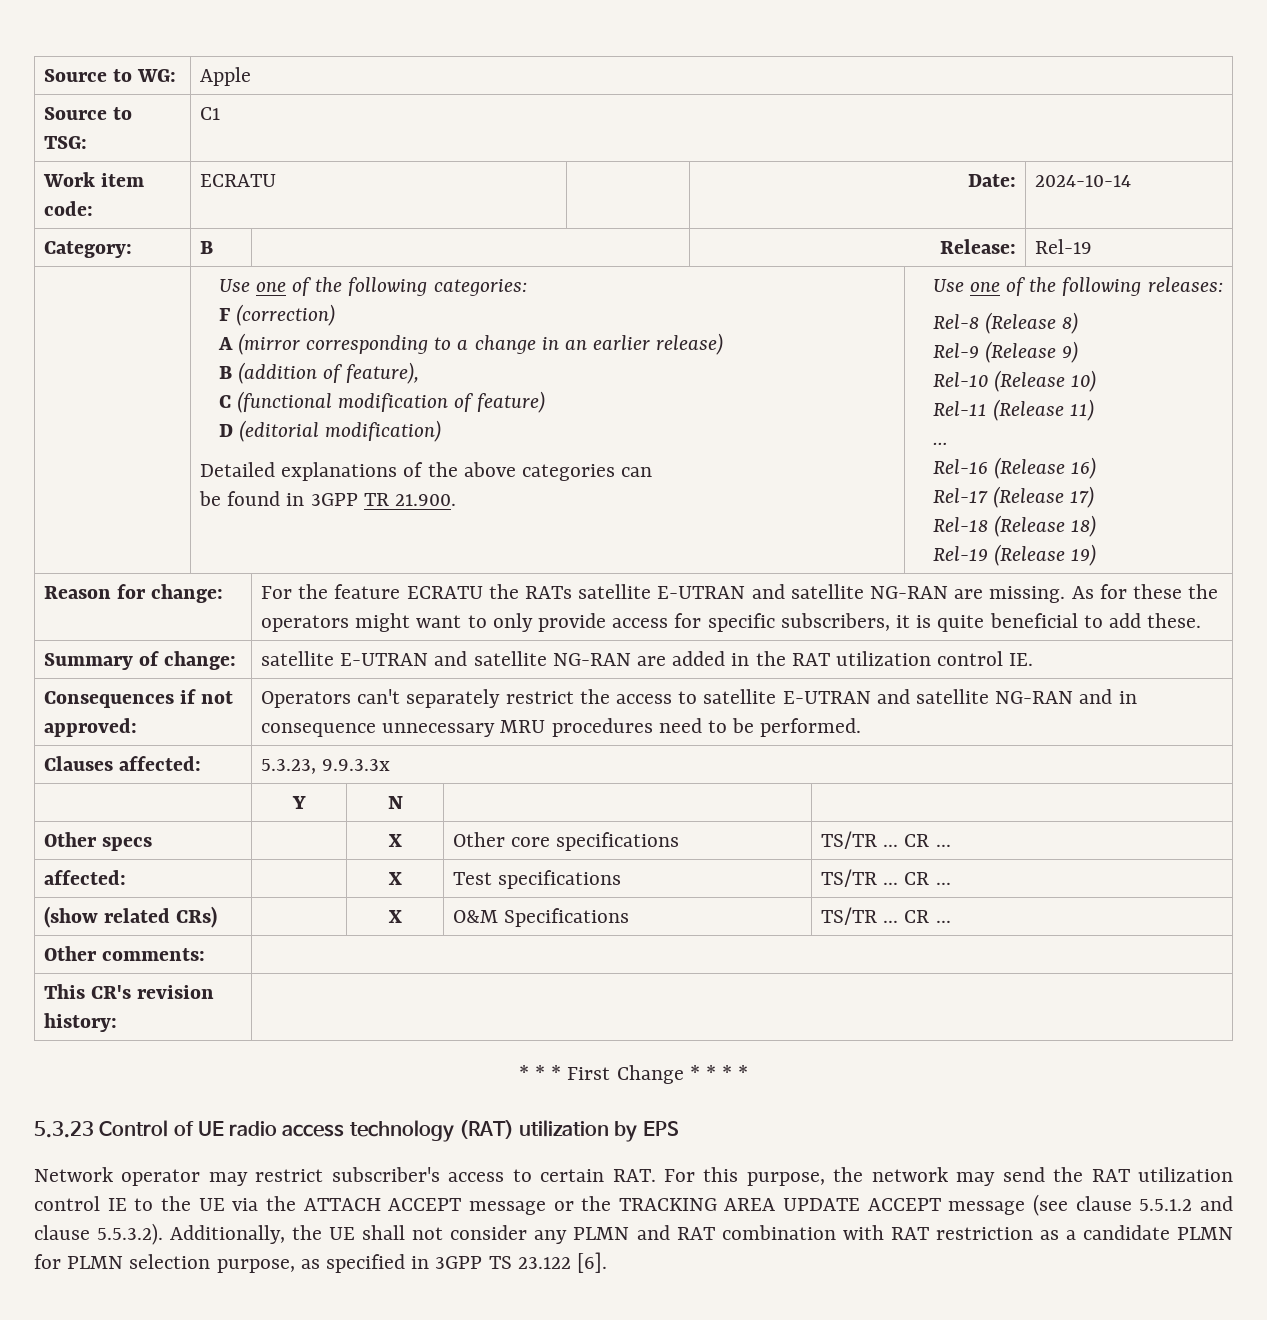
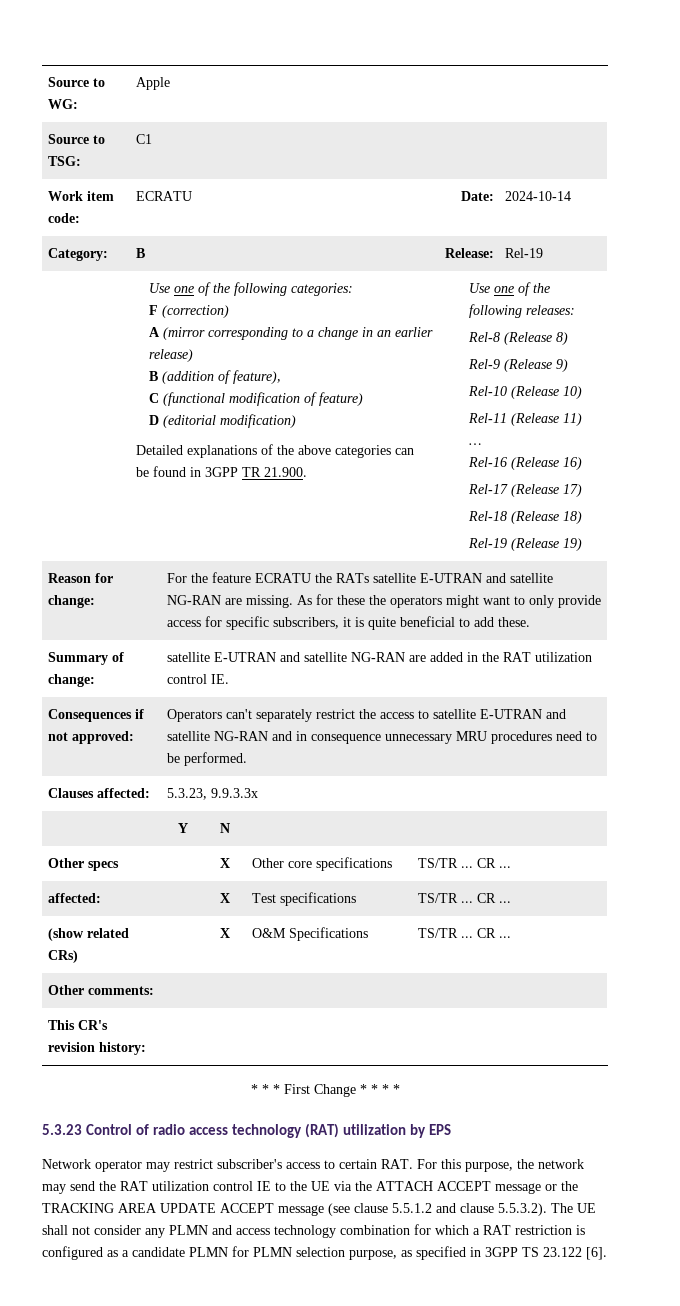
[197,1121,224,1136] UE -> (150, 1129) none
[170,1225,323,1244] Additionally, the -> [551,1203,573,1213] The
[676,1225,1033,1240] RAT combination with RAT restriction -> [236,1224,585,1238] [42,1246,103,1260] access technology combination for which a RAT restriction is configured

